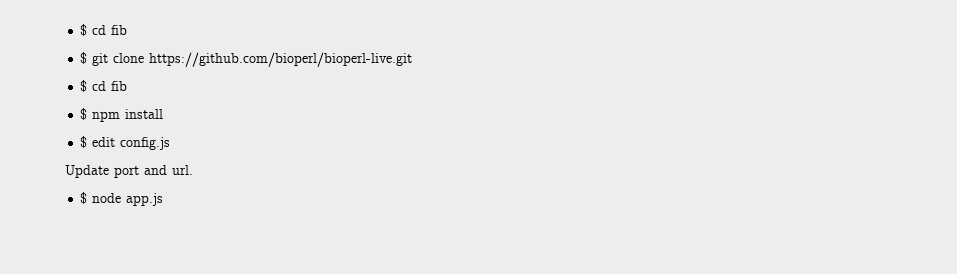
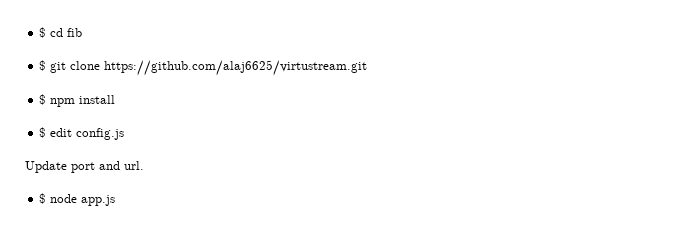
[149,52,413,67] [80,80,128,92] https://github.com/bioperl/bioperl-live.git // $ cd fib -> [104,60,368,76] https://github.com/alaj6625/virtustream.git

